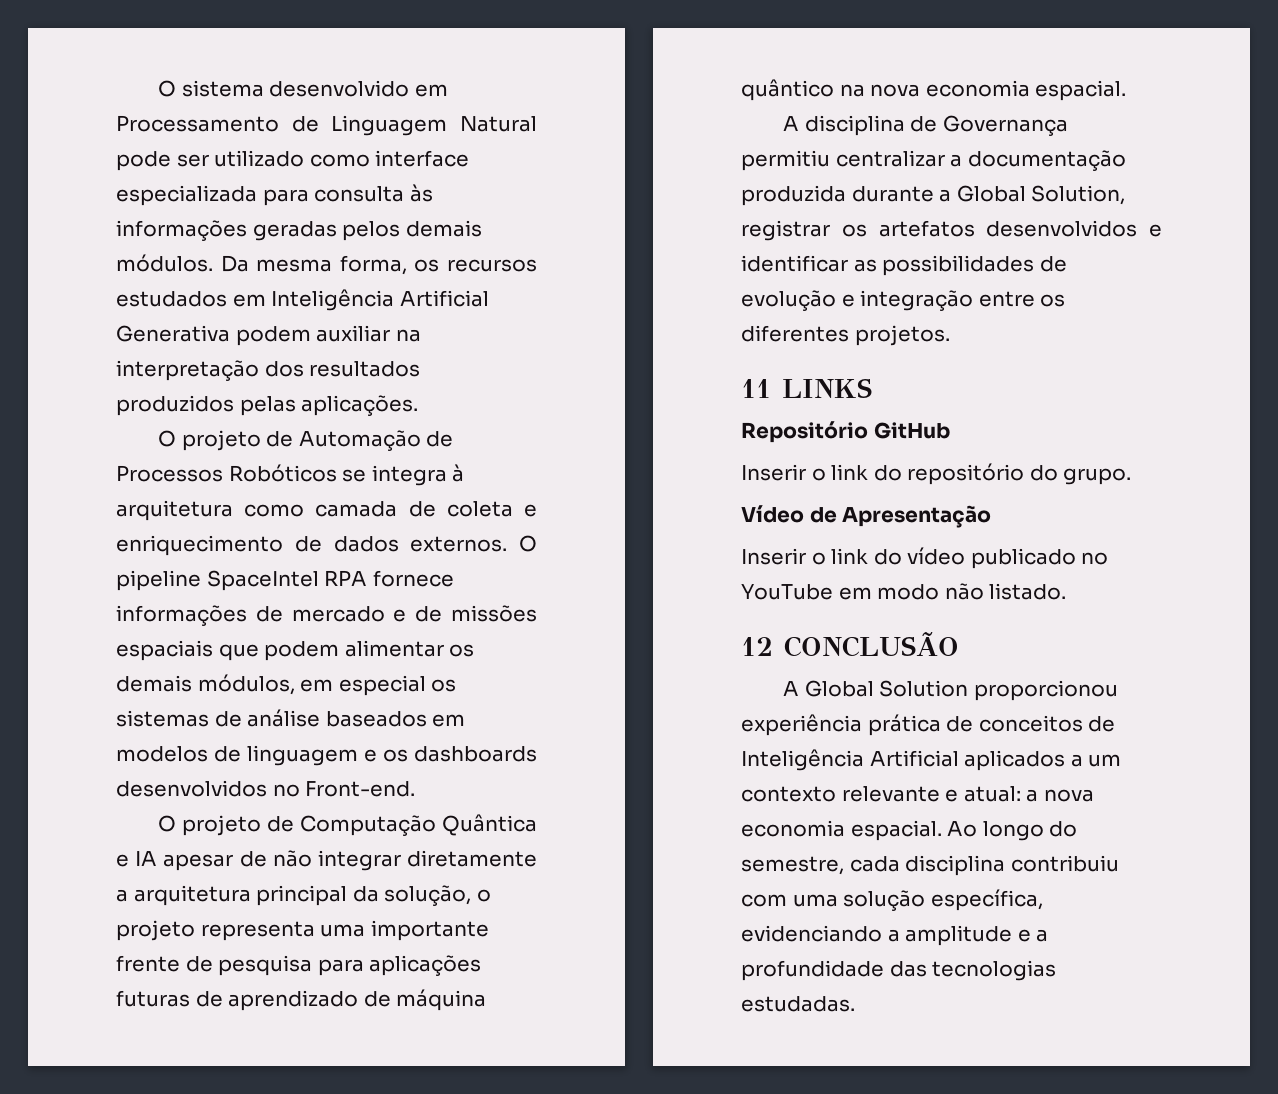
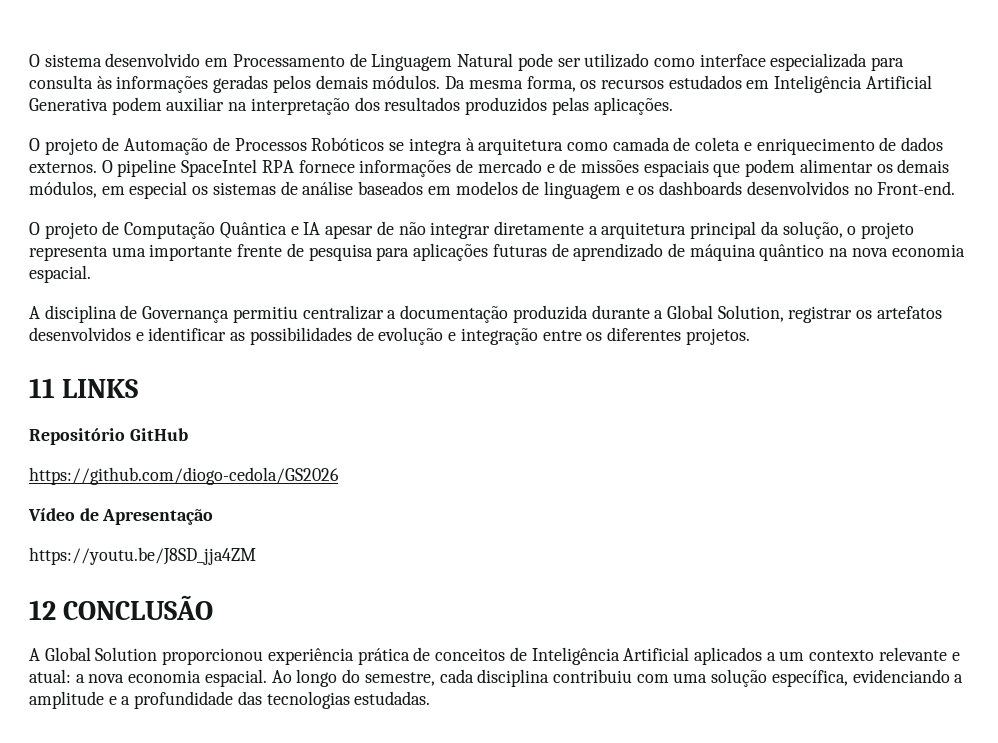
[741,463,1132,485] [741,505,992,528] [741,547,1109,569] [741,583,1067,600] Inserir o link do repositório do grupo. // Vídeo de Apresentação // Inserir o link do vídeo publicado no YouTube em modo não listado. -> [29,467,339,485] [28,508,214,525] [29,547,256,565] https://github.com/diogo-cedola/GS2026 // Vídeo de Apresentação // https://youtu.be/J8SD_jja4ZM

